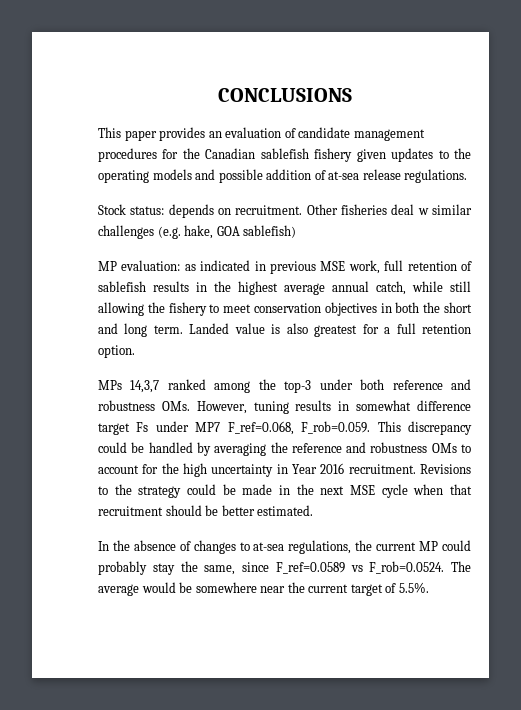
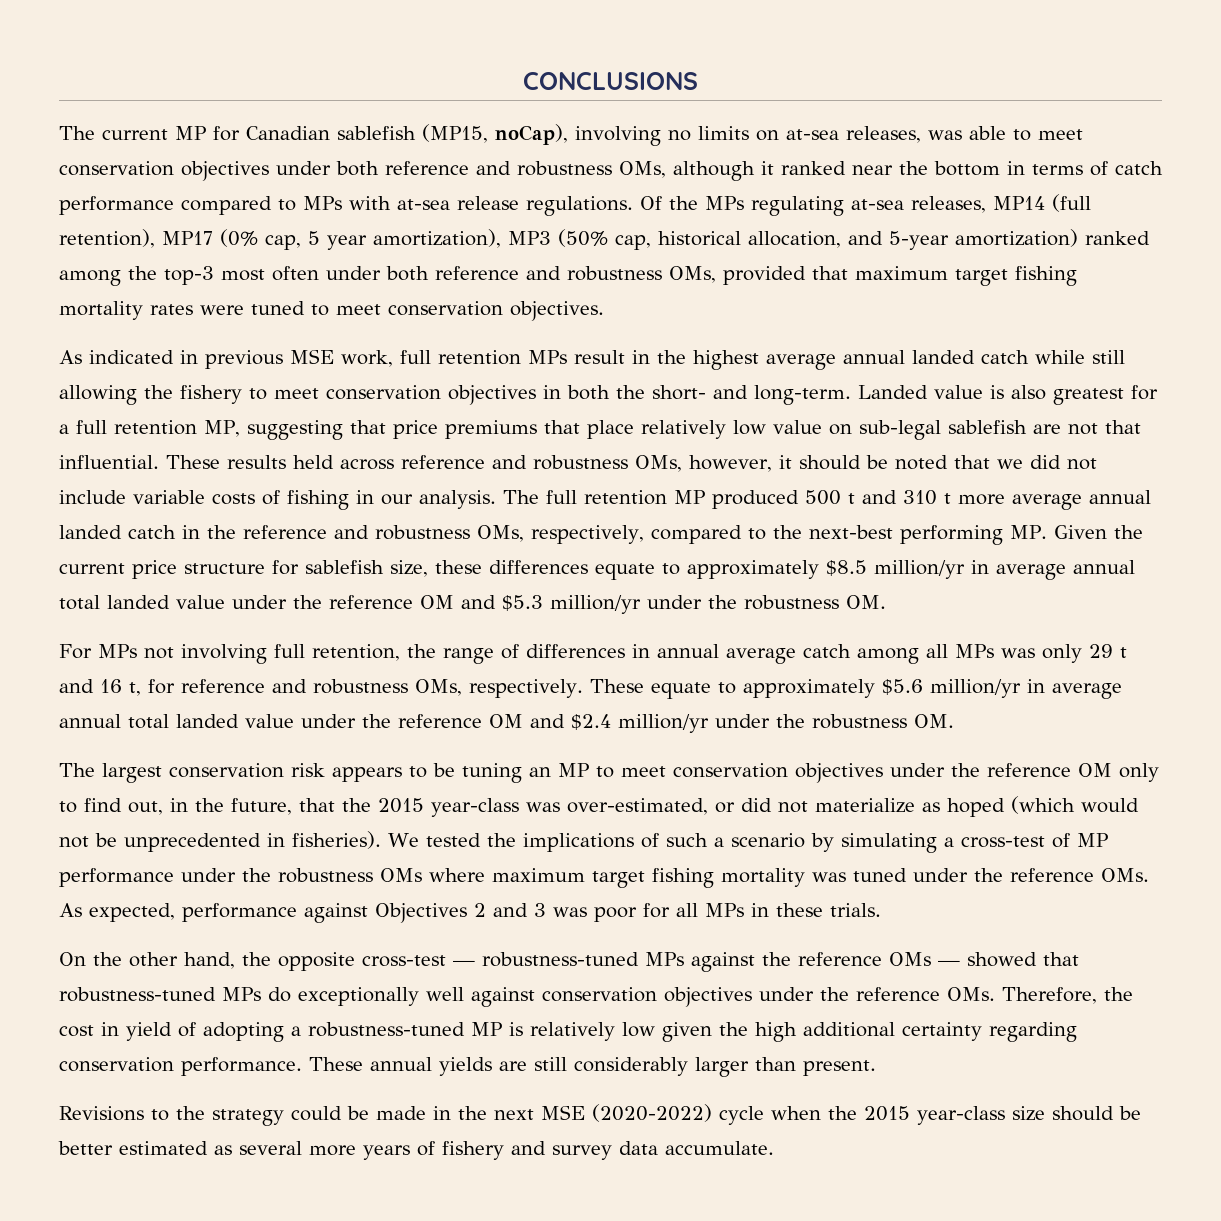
[98,127,425,141] [98,148,472,162] [98,169,468,183] [98,204,472,218] [98,225,297,239] [98,260,196,271] This paper provides an evaluation of candidate management procedures for the Canadian sablefish fishery given updates to the operating models and possible addition of at-sea release regulations. // Stock status: depends on recruitment. Other fisheries deal w similar challenges (e.g. hake, GOA sablefish) // MP evaluation: as -> [59,124,1083,146] [59,161,1163,181] [59,194,1091,216] [59,229,1150,250] [59,266,1077,286] [59,301,604,321] [59,350,82,364] The current MP for Canadian sablefish (MP15, noCap), involving no limits on at-sea releases, was able to meet conservation objectives under both reference and robustness OMs, although it ranked near the bottom in terms of catch performance compared to MPs with at-sea release regulations. Of the MPs regulating at-sea releases, MP14 (full retention), MP17 (0% cap, 5 year amortization), MP3 (50% cap, historical allocation, and 5-year amortization) ranked among the top-3 most often under both reference and robustness OMs, provided that maximum target fishing mortality rates were tuned to meet conservation objectives. // As
[461,261,472,271] [98,281,189,292] of sablefish results -> [528,350,625,364] MPs result
[376,281,406,295] catch, -> [912,350,1029,364] landed catch
[444,302,473,313] [98,323,183,337] short and long term. -> [652,385,851,405] short- and long-term.
[98,345,135,358] [98,379,472,393] [98,400,471,414] [98,421,472,435] [98,442,472,456] [98,463,416,477] option. // MPs 14,3,7 ranked among the top-3 under both reference and robustness OMs. However, tuning results in somewhat difference target Fs under MP7 F_ref=0.068, F_rob=0.059. This discrepancy could be handled by averaging the reference and robustness OMs to account for the high uncertainty in Year 2016 recruitment. -> [204,420,1141,440] [59,455,1097,472] [59,490,1151,510] [59,525,1143,545] [59,560,1135,580] [59,595,886,614] [59,644,1127,664] [59,679,1122,699] [59,714,954,733] [59,763,1159,783] [59,796,1139,817] [59,831,1108,853] [59,868,1149,888] [59,903,881,923] [59,952,1079,972] [59,987,1133,1007] [59,1022,1077,1042] [59,1057,876,1077] MP, suggesting that price premiums that place relatively low value on sub-legal sablefish are not that influential. These results held across reference and robustness OMs, however, it should be noted that we did not include variable costs of fishing in our analysis. The full retention MP produced 500 t and 310 t more average annual landed catch in the reference and robustness OMs, respectively, compared to the next-best performing MP. Given the current price structure for sablefish size, these differences equate to approximately $8.5 million/yr in average annual total landed value under the reference OM and $5.3 million/yr under the robustness OM. // For MPs not involving full retention, the range of differences in annual average catch among all MPs was only 29 t and 16 t, for reference and robustness OMs, respectively. These equate to approximately $5.6 million/yr in average annual total landed value under the reference OM and $2.4 million/yr under the robustness OM. // The largest conservation risk appears to be tuning an MP to meet conservation objectives under the reference OM only to find out, in the future, that the 2015 year-class was over-estimated, or did not materialize as hoped (which would not be unprecedented in fisheries). We tested the implications of such a scenario by simulating a cross-test of MP performance under the robustness OMs where maximum target fishing mortality was tuned under the reference OMs. As expected, performance against Objectives 2 and 3 was poor for all MPs in these trials. // On the other hand, the opposite cross-test — robustness-tuned MPs against the reference OMs — showed that robustness-tuned MPs do exceptionally well against conservation objectives under the reference OMs. Therefore, the cost in yield of adopting a robustness-tuned MP is relatively low given the high additional certainty regarding conservation performance. These annual yields are still considerably larger than present. //
(375, 490) none -> [592,1104,712,1122] (2020-2022)
[450,484,473,495] [98,505,314,516] [98,540,472,554] [98,561,471,575] [98,582,429,596] that recruitment should be better estimated. // In the absence of changes to at-sea regulations, the current MP could probably stay the same, since F_ref=0.0589 vs F_rob=0.0524. The average would be somewhere near the current target of 5.5%. -> [828,1106,1141,1125] [58,1141,774,1160] the 2015 year-class size should be better estimated as several more years of fishery and survey data accumulate.

